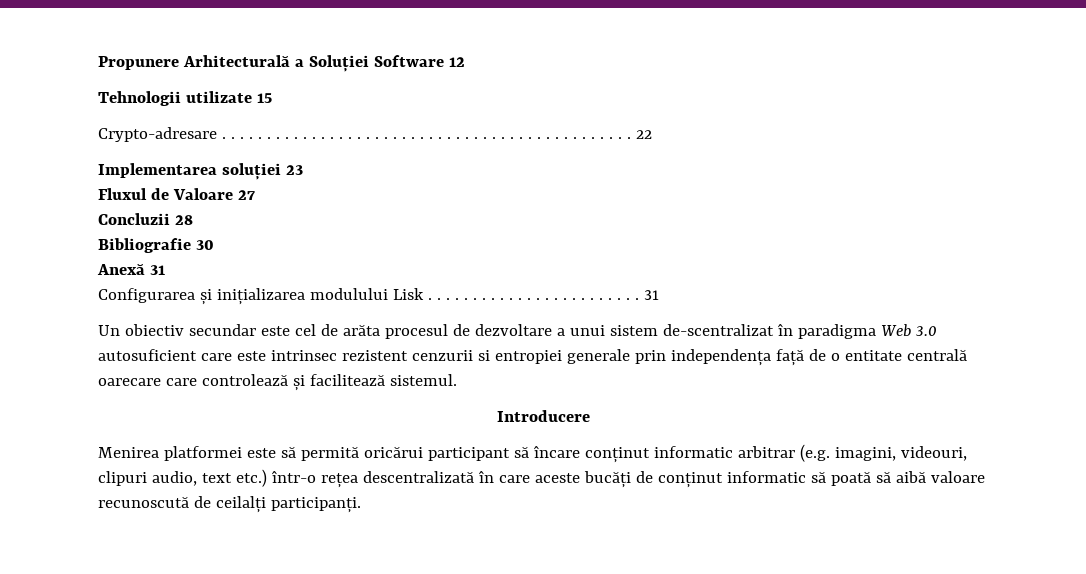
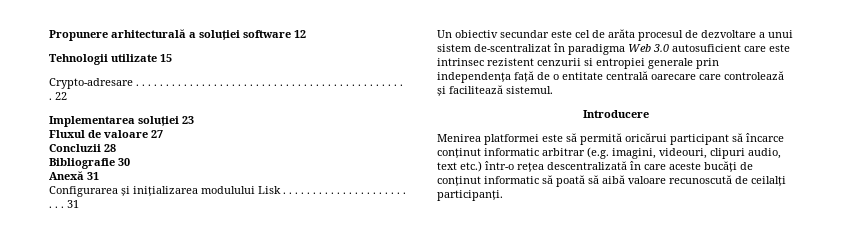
[182,55,444,72] Arhitecturală a Soluției Software -> [111,29,291,40] arhitecturală a soluției software
[172,188,233,200] Valoare -> [104,130,148,138] valoare
[533,446,580,458] încare -> [746,133,784,142] încarce

